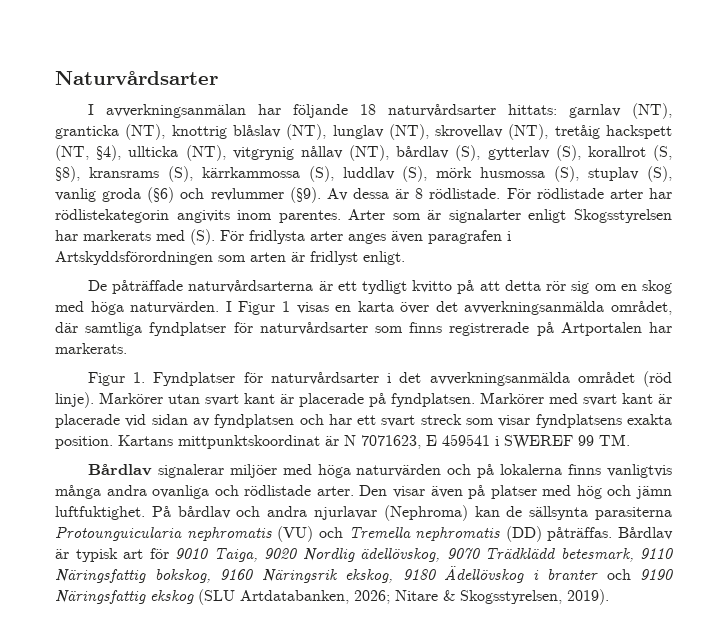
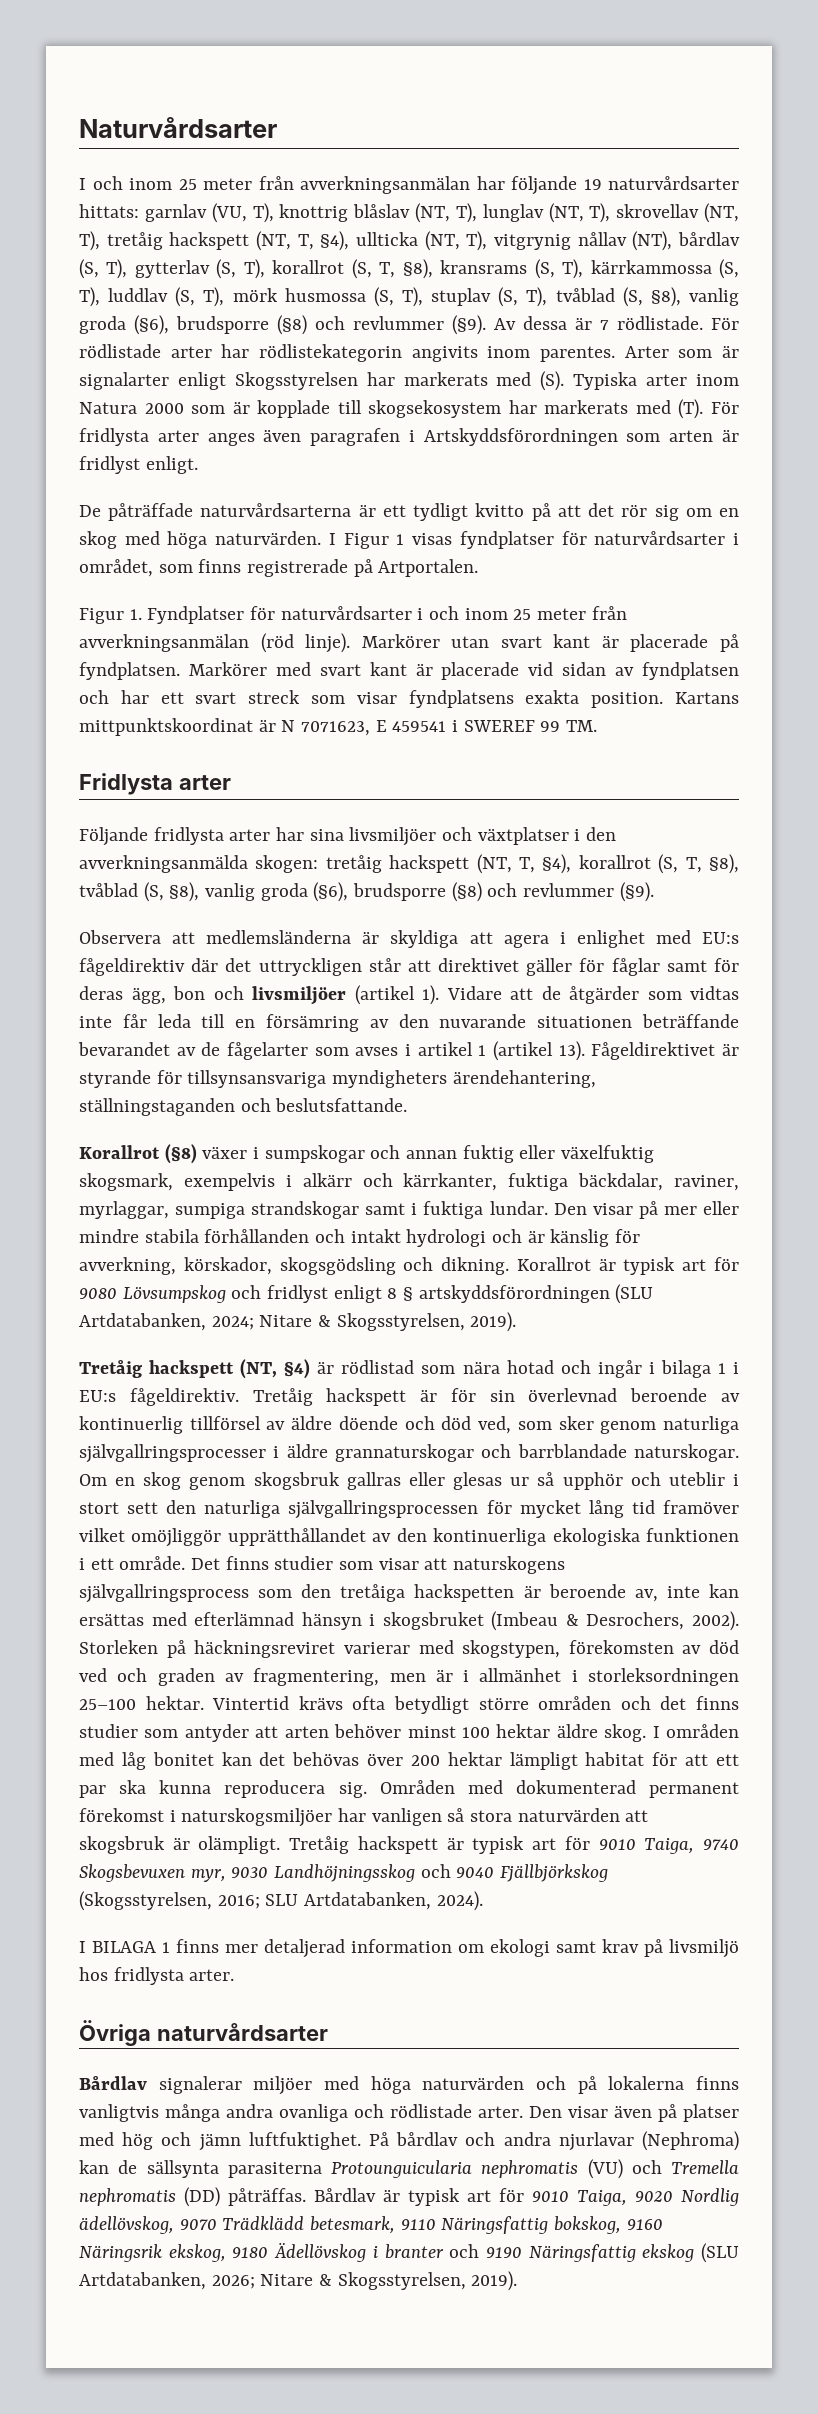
(94, 109) none -> [92,176,294,190] och inom 25 meter från
[359,104,376,115] 18 -> [583,179,602,190] 19
[632,103,672,119] [55,124,672,140] [55,145,89,161] (NT), granticka (NT), knottrig blåslav (NT), lunglav (NT), skrovellav (NT), tretåig hackspett (NT, -> [211,203,739,223] [79,231,314,251] (VU, T), knottrig blåslav (NT, T), lunglav (NT, T), skrovellav (NT, T), tretåig hackspett (NT, T,
[185,145,226,161] (NT), -> [424,231,488,251] (NT, T),
[455,145,672,161] (S), gytterlav (S), korallrot (S, -> [79,259,396,279] (S, T), gytterlav (S, T), korallrot (S, T,
[167,166,672,182] [55,187,175,203] (S), kärrkammossa (S), luddlav (S), mörk husmossa (S), stuplav (S), vanlig groda (§6) -> [534,259,739,279] [79,287,739,307] [79,315,307,335] (S, T), kärrkammossa (S, T), luddlav (S, T), mörk husmossa (S, T), stuplav (S, T), tvåblad (S, §8), vanlig groda (§6), brudsporre (§8)
[415,188,424,199] 8 -> [600,320,609,330] 7
(215, 237) none -> [573,372,740,390] [79,399,704,419] Typiska arter inom Natura 2000 som är kopplade till skogsekosystem har markerats med (T).
[504,280,541,291] detta -> [588,503,615,517] det
[335,301,672,315] [55,322,143,336] en karta över det avverkningsanmälda området, där samtliga -> (453, 539) none
(368, 328) none -> [733,533,740,545] [79,559,153,577] i området,
[560,322,672,336] [55,343,127,354] Artportalen har markerats. -> [378,559,479,577] Artportalen.
[399,372,635,386] det avverkningsanmälda området -> [429,606,627,620] [79,634,249,652] och inom 25 meter från avverkningsanmälan
(630, 440) none -> [79,773,231,795] [79,827,617,846] [79,854,739,874] [79,882,654,902] [79,930,740,948] [79,958,739,976] [79,985,739,1005] [79,1014,739,1032] [78,1041,739,1061] [79,1070,596,1088] [79,1098,408,1116] [79,1144,655,1164] [79,1173,739,1191] [79,1201,739,1219] [79,1229,641,1247] [79,1257,740,1275] [79,1284,654,1304] [79,1312,517,1332] [79,1359,739,1379] [79,1388,740,1406] [79,1416,740,1434] [79,1444,739,1463] [79,1472,739,1490] [79,1500,739,1519] [79,1528,740,1547] [79,1556,566,1574] [79,1584,739,1603] [79,1611,739,1631] [79,1640,739,1658] [79,1668,740,1686] [79,1696,740,1714] [79,1724,739,1742] [79,1752,739,1770] [79,1780,739,1798] [79,1808,649,1827] [79,1836,740,1854] [79,1864,609,1882] [79,1891,483,1911] [79,1939,739,1958] [79,1967,235,1985] [79,2020,328,2046] // Fridlysta arter // Följande fridlysta arter har sina livsmiljöer och växtplatser i den avverkningsanmälda skogen: tretåig hackspett (NT, T, §4), korallrot (S, T, §8), tvåblad (S, §8), vanlig groda (§6), brudsporre (§8) och revlummer (§9). // Observera att medlemsländerna är skyldiga att agera i enlighet med EU:s fågeldirektiv där det uttryckligen står att direktivet gäller för fåglar samt för deras ägg, bon och livsmiljöer (artikel 1). Vidare att de åtgärder som vidtas inte får leda till en försämring av den nuvarande situationen beträffande bevarandet av de fågelarter som avses i artikel 1 (artikel 13). Fågeldirektivet är styrande för tillsynsansvariga myndigheters ärendehantering, ställningstaganden och beslutsfattande. // Korallrot (§8) växer i sumpskogar och annan fuktig eller växelfuktig skogsmark, exempelvis i alkärr och kärrkanter, fuktiga bäckdalar, raviner, myrlaggar, sumpiga strandskogar samt i fuktiga lundar. Den visar på mer eller mindre stabila förhållanden och intakt hydrologi och är känslig för avverkning, körskador, skogsgödsling och dikning. Korallrot är typisk art för 9080 Lövsumpskog och fridlyst enligt 8 § artskyddsförordningen (SLU Artdatabanken, 2024; Nitare & Skogsstyrelsen, 2019). // Tretåig hackspett (NT, §4) är rödlistad som nära hotad och ingår i bilaga 1 i EU:s fågeldirektiv. Tretåig hackspett är för sin överlevnad beroende av kontinuerlig tillförsel av äldre döende och död ved, som sker genom naturliga självgallringsprocesser i äldre grannaturskogar och barrblandade naturskogar. Om en skog genom skogsbruk gallras eller glesas ur så upphör och uteblir i stort sett den naturliga självgallringsprocessen för mycket lång tid framöver vilket omöjliggör upprätthållandet av den kontinuerliga ekologiska funktionen i ett område. Det finns studier som visar att naturskogens självgallringsprocess som den tretåiga hackspetten är beroende av, inte kan ersättas med efterlämnad hänsyn i skogsbruket (Imbeau & Desrochers, 2002). Storleken på häckningsreviret varierar med skogstypen, förekomsten av död ved och graden av fragmentering, men är i allmänhet i storleksordningen 25–100 hektar. Vintertid krävs ofta betydligt större områden och det finns studier som antyder att arten behöver minst 100 hektar äldre skog. I områden med låg bonitet kan det behövas över 200 hektar lämpligt habitat för att ett par ska kunna reproducera sig. Områden med dokumenterad permanent förekomst i naturskogsmiljöer har vanligen så stora naturvärden att skogsbruk är olämpligt. Tretåig hackspett är typisk art för 9010 Taiga, 9740 Skogsbevuxen myr, 9030 Landhöjningsskog och 9040 Fjällbjörkskog (Skogsstyrelsen, 2016; SLU Artdatabanken, 2024). // I BILAGA 1 finns mer detaljerad information om ekologi samt krav på livsmiljö hos fridlysta arter. // Övriga naturvårdsarter

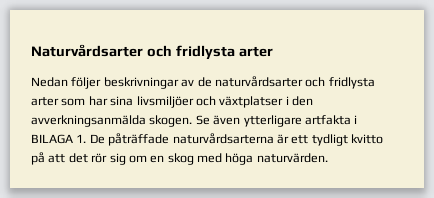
[79,176,739,195] [79,203,739,223] [79,231,740,251] [79,259,739,279] [79,287,739,307] [79,315,739,335] [79,344,739,362] [79,371,740,391] [79,399,739,419] [79,428,740,446] [79,456,198,474] // I och inom 25 meter från avverkningsanmälan har följande 19 naturvårdsarter hittats: garnlav (VU, T), knottrig blåslav (NT, T), lunglav (NT, T), skrovellav (NT, T), tretåig hackspett (NT, T, §4), ullticka (NT, T), vitgrynig nållav (NT), bårdlav (S, T), gytterlav (S, T), korallrot (S, T, §8), kransrams (S, T), kärrkammossa (S, T), luddlav (S, T), mörk husmossa (S, T), stuplav (S, T), tvåblad (S, §8), vanlig groda (§6), brudsporre (§8) och revlummer (§9). Av dessa är 7 rödlistade. För rödlistade arter har rödlistekategorin angivits inom parentes. Arter som är signalarter enligt Skogsstyrelsen har markerats med (S). Typiska arter inom Natura 2000 som är kopplade till skogsekosystem har markerats med (T). För fridlysta arter anges även paragrafen i Artskyddsförordningen som arten är fridlyst enligt. // -> [146,45,273,60] [31,76,375,89] [31,96,313,108] [31,115,358,127] [31,134,87,144] och fridlysta arter // Nedan följer beskrivningar av de naturvårdsarter och fridlysta arter som har sina livsmiljöer och växtplatser i den avverkningsanmälda skogen. Se även ytterligare artfakta i BILAGA 1.
[328,531,740,549] [79,559,479,577] [79,606,627,624] [79,633,739,653] [79,662,739,680] [79,690,739,708] [79,718,598,736] [79,773,231,795] [79,827,617,846] [79,854,739,874] [79,882,654,902] [79,930,740,948] [79,958,739,976] [79,985,739,1005] [79,1014,739,1032] [78,1041,739,1061] [79,1070,596,1088] [79,1098,408,1116] [79,1144,655,1164] [79,1173,739,1191] [79,1201,739,1219] [79,1229,641,1247] [79,1257,740,1275] [79,1284,654,1304] [79,1312,517,1332] [79,1359,739,1379] [79,1388,740,1406] [79,1416,740,1434] [79,1444,739,1463] [79,1472,739,1490] [79,1500,739,1519] [79,1528,740,1547] [79,1556,566,1574] [79,1584,739,1603] [79,1611,739,1631] [79,1640,739,1658] [79,1668,740,1686] [79,1696,740,1714] [79,1724,739,1742] [79,1752,739,1770] [79,1780,739,1798] [79,1808,649,1827] [79,1836,740,1854] [79,1864,609,1882] [79,1891,483,1911] [79,1939,739,1958] [79,1967,235,1985] [79,2020,328,2046] [79,2076,739,2095] [79,2104,739,2122] [79,2131,739,2151] [79,2159,739,2179] [79,2187,739,2207] [79,2216,663,2234] [79,2242,739,2263] [79,2271,518,2291] I Figur 1 visas fyndplatser för naturvårdsarter i området, som finns registrerade på Artportalen. // Figur 1. Fyndplatser för naturvårdsarter i och inom 25 meter från avverkningsanmälan (röd linje). Markörer utan svart kant är placerade på fyndplatsen. Markörer med svart kant är placerade vid sidan av fyndplatsen och har ett svart streck som visar fyndplatsens exakta position. Kartans mittpunktskoordinat är N 7071623, E 459541 i SWEREF 99 TM. // Fridlysta arter // Följande fridlysta arter har sina livsmiljöer och växtplatser i den avverkningsanmälda skogen: tretåig hackspett (NT, T, §4), korallrot (S, T, §8), tvåblad (S, §8), vanlig groda (§6), brudsporre (§8) och revlummer (§9). // Observera att medlemsländerna är skyldiga att agera i enlighet med EU:s fågeldirektiv där det uttryckligen står att direktivet gäller för fåglar samt för deras ägg, bon och livsmiljöer (artikel 1). Vidare att de åtgärder som vidtas inte får leda till en försämring av den nuvarande situationen beträffande bevarandet av de fågelarter som avses i artikel 1 (artikel 13). Fågeldirektivet är styrande för tillsynsansvariga myndigheters ärendehantering, ställningstaganden och beslutsfattande. // Korallrot (§8) växer i sumpskogar och annan fuktig eller växelfuktig skogsmark, exempelvis i alkärr och kärrkanter, fuktiga bäckdalar, raviner, myrlaggar, sumpiga strandskogar samt i fuktiga lundar. Den visar på mer eller mindre stabila förhållanden och intakt hydrologi och är känslig för avverkning, körskador, skogsgödsling och dikning. Korallrot är typisk art för 9080 Lövsumpskog och fridlyst enligt 8 § artskyddsförordningen (SLU Artdatabanken, 2024; Nitare & Skogsstyrelsen, 2019). // Tretåig hackspett (NT, §4) är rödlistad som nära hotad och ingår i bilaga 1 i EU:s fågeldirektiv. Tretåig hackspett är för sin överlevnad beroende av kontinuerlig tillförsel av äldre döende och död ved, som sker genom naturliga självgallringsprocesser i äldre grannaturskogar och barrblandade naturskogar. Om en skog genom skogsbruk gallras eller glesas ur så upphör och uteblir i stort sett den naturliga självgallringsprocessen för mycket lång tid framöver vilket omöjliggör upprätthållandet av den kontinuerliga ekologiska funktionen i ett område. Det finns studier som visar att naturskogens självgallringsprocess som den tretåiga hackspetten är beroende av, inte kan ersättas med efterlämnad hänsyn i skogsbruket (Imbeau & Desrochers, 2002). Storleken på häckningsreviret varierar med skogstypen, förekomsten av död ved och graden av fragmentering, men är i allmänhet i storleksordningen 25–100 hektar. Vintertid krävs ofta betydligt större områden och det finns studier som antyder att arten behöver minst 100 hektar äldre skog. I områden med låg bonitet kan det behövas över 200 hektar lämpligt habitat för att ett par ska kunna reproducera sig. Områden med dokumenterad permanent förekomst i naturskogsmiljöer har vanligen så stora naturvärden att skogsbruk är olämpligt. Tretåig hackspett är typisk art för 9010 Taiga, 9740 Skogsbevuxen myr, 9030 Landhöjningsskog och 9040 Fjällbjörkskog (Skogsstyrelsen, 2016; SLU Artdatabanken, 2024). // I BILAGA 1 finns mer detaljerad information om ekologi samt krav på livsmiljö hos fridlysta arter. // Övriga naturvårdsarter // Bårdlav signalerar miljöer med höga naturvärden och på lokalerna finns vanligtvis många andra ovanliga och rödlistade arter. Den visar även på platser med hög och jämn luftfuktighet. På bårdlav och andra njurlavar (Nephroma) kan de sällsynta parasiterna Protounguicularia nephromatis (VU) och Tremella nephromatis (DD) påträffas. Bårdlav är typisk art för 9010 Taiga, 9020 Nordlig ädellövskog, 9070 Trädklädd betesmark, 9110 Näringsfattig bokskog, 9160 Näringsrik ekskog, 9180 Ädellövskog i branter och 9190 Näringsfattig ekskog (SLU Artdatabanken, 2026; Nitare & Skogsstyrelsen, 2019). -> (328, 158) none

